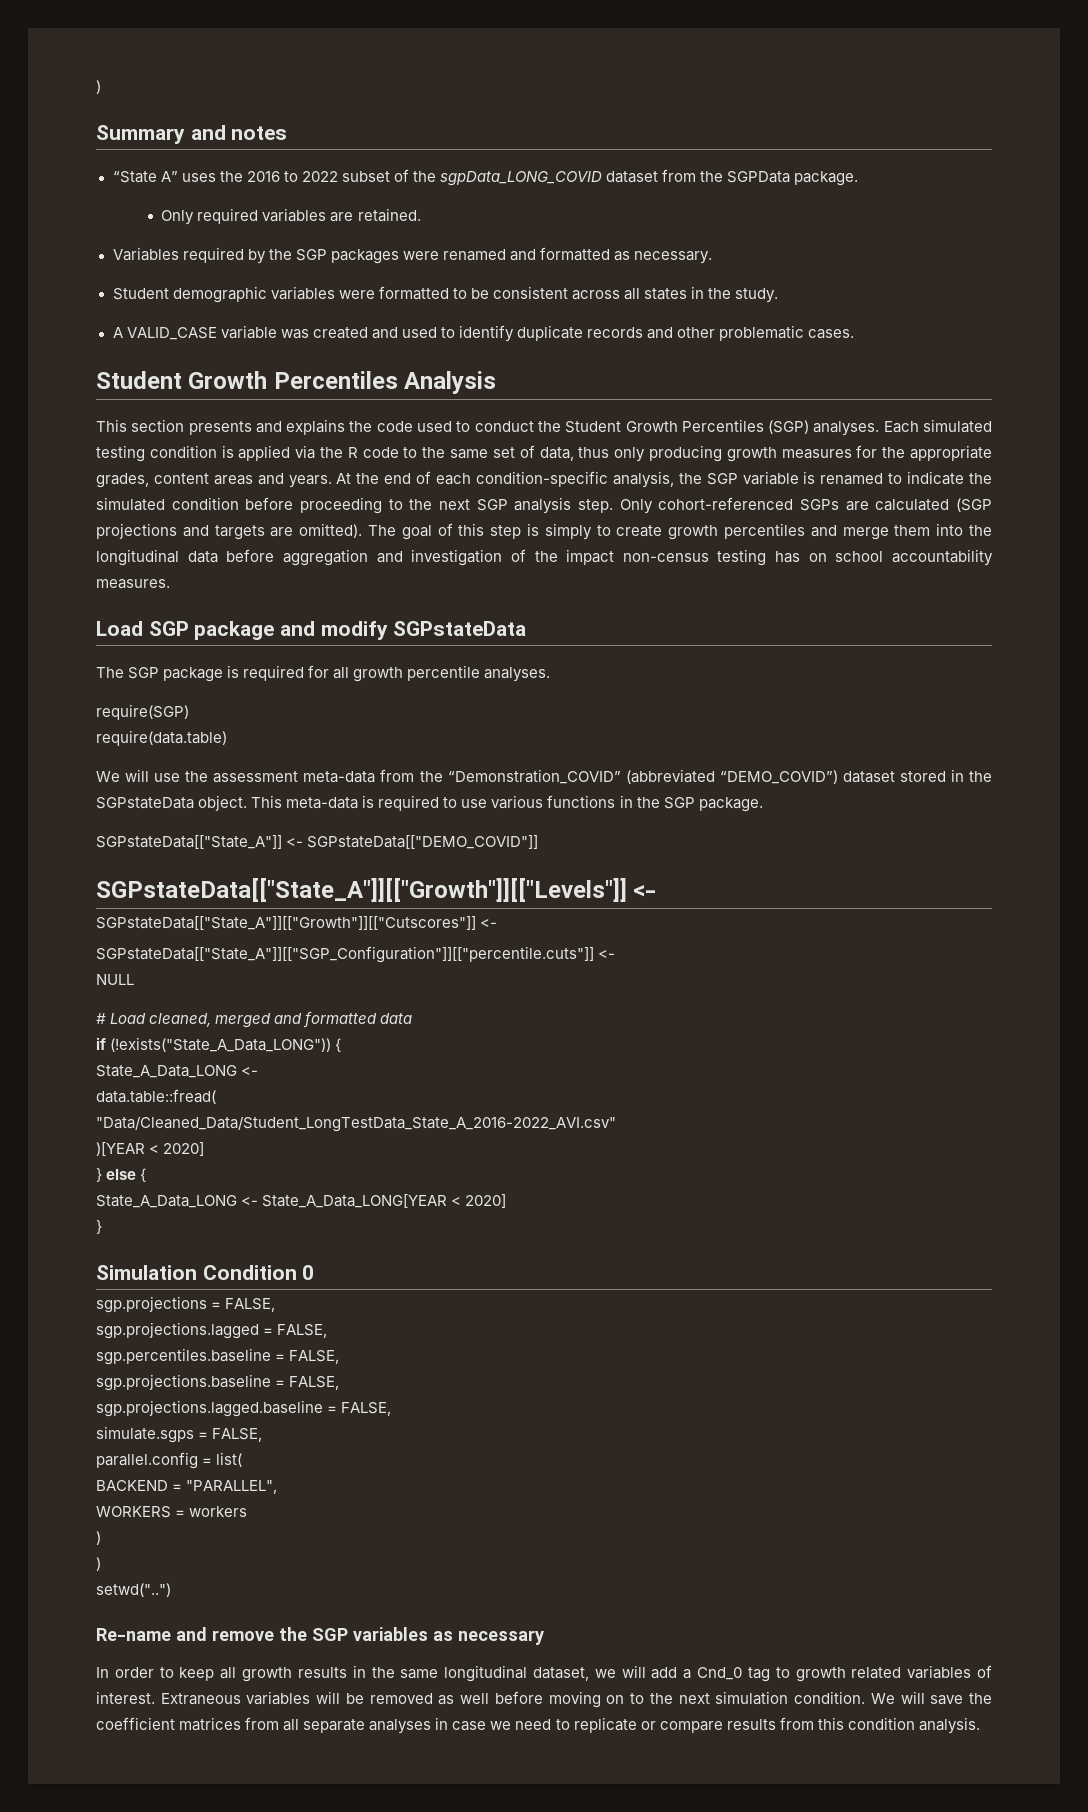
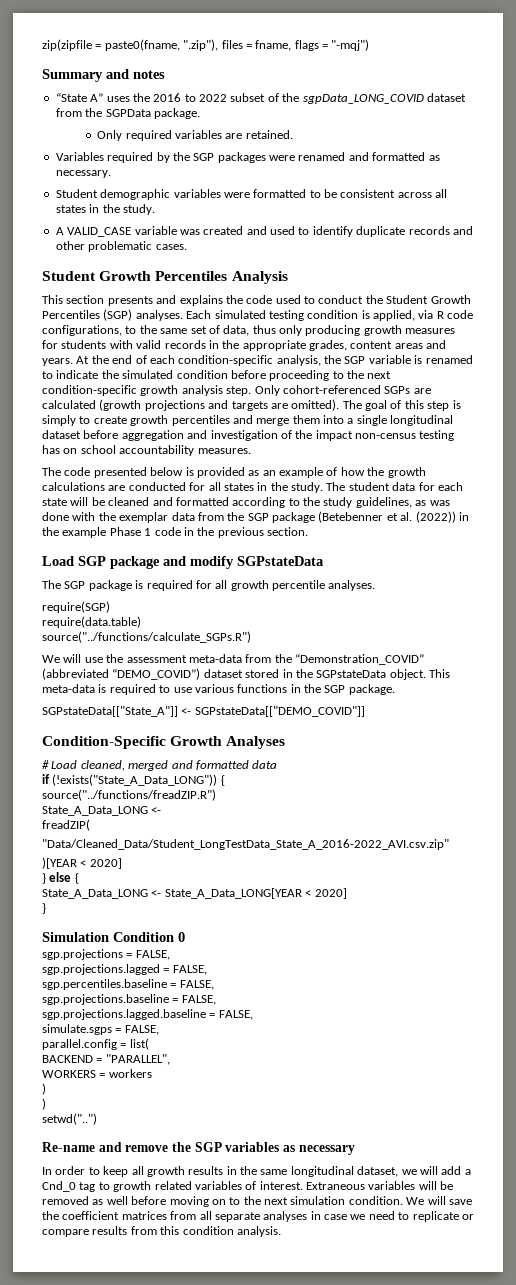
[96,80,101,94] ) -> [42,39,370,51] zip(zipfile = paste0(fname, ".zip"), files = fname, flags = "-mqj")
[238,445,344,461] applied via the -> [373,310,434,321] applied, via
(399, 452) none -> [42,325,122,336] configurations,
(878, 451) none -> [61,340,219,349] students with valid records in
[476,499,508,511] SGP -> [42,385,179,396] condition-specific growth
[955,498,992,512] (SGP -> [99,399,142,411] (growth
[968,525,992,536] [96,549,218,566] the longitudinal data -> [347,415,454,426] [42,430,81,439] a single longitudinal dataset
(170, 584) none -> [42,467,426,478] [42,482,463,493] [42,497,450,508] [42,511,469,523] [42,527,308,538] // The code presented below is provided as an example of how the growth calculations are conducted for all states in the study. The student data for each state will be cleaned and formatted according to the study guidelines, as was done with the exemplar data from the SGP package (Betebenner et al. (2022)) in the example Phase 1 code in the previous section.
(227, 738) none -> [42,631,251,643] // source("../functions/calculate_SGPs.R")
[96,878,657,902] [96,916,498,930] [96,946,616,963] [96,974,134,985] SGPstateData[["State_A"]][["Growth"]][["Levels"]] <- // SGPstateData[["State_A"]][["Growth"]][["Cutscores"]] <- // SGPstateData[["State_A"]][["SGP_Configuration"]][["percentile.cuts"]] <- // NULL -> [42,736,286,749] Condition-Specific Growth Analyses
(342, 1045) none -> [42,789,216,801] // source("../functions/freadZIP.R")
[96,1089,216,1104] [96,1116,616,1132] data.table::fread( // "Data/Cleaned_Data/Student_LongTestData_State_A_2016-2022_AVI.csv" -> [42,819,90,831] [42,839,449,850] freadZIP( // "Data/Cleaned_Data/Student_LongTestData_State_A_2016-2022_AVI.csv.zip"

